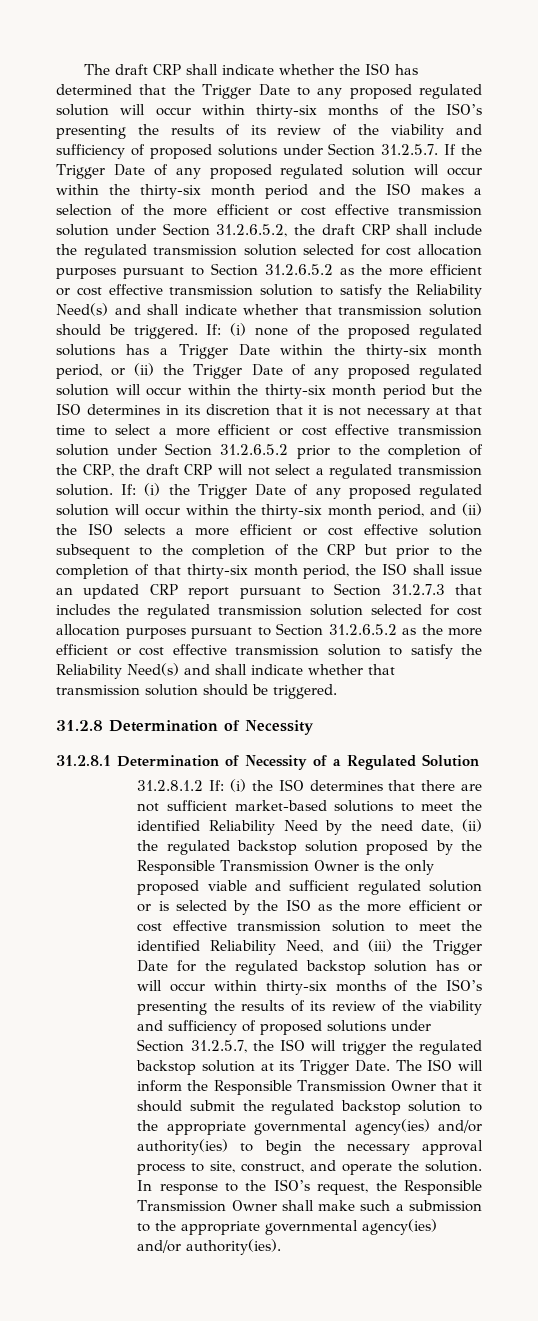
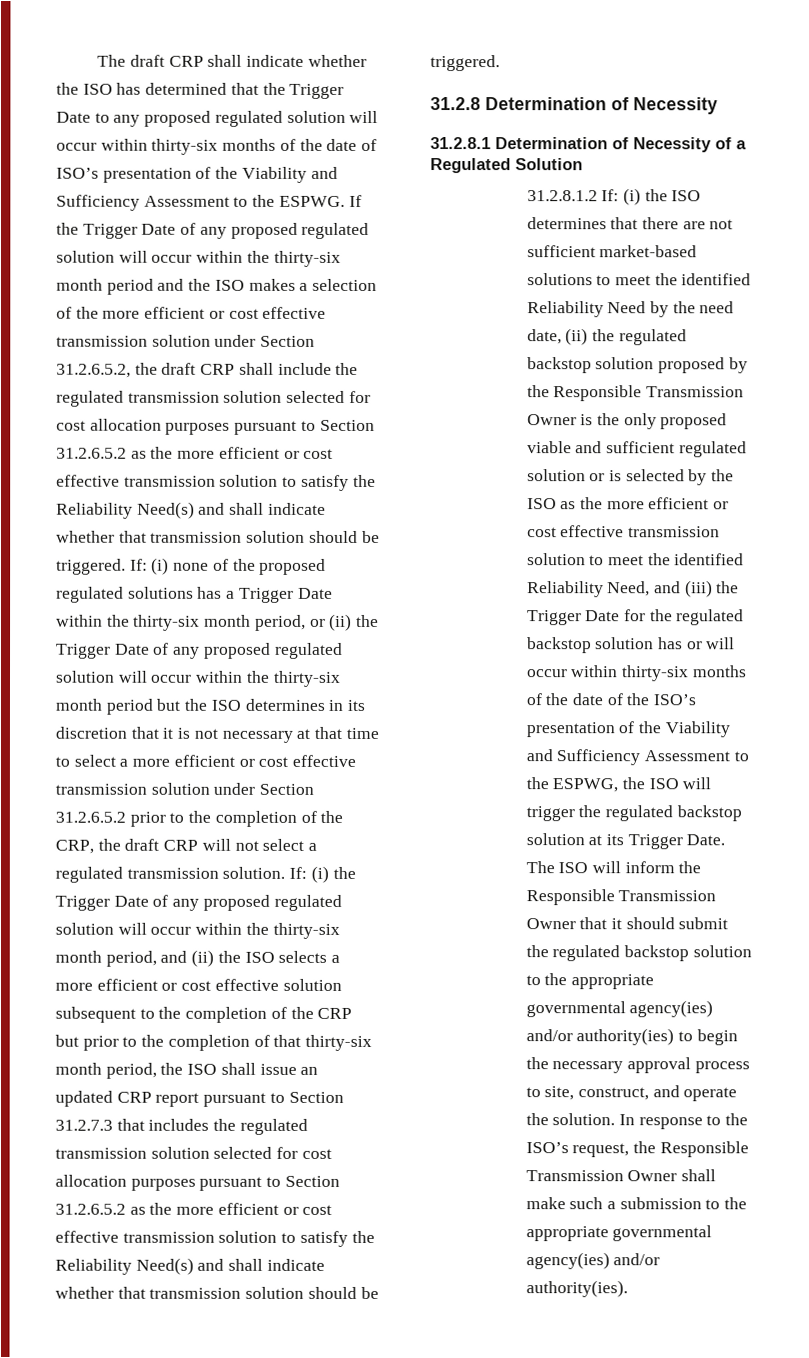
[446,103,482,115] [56,124,483,139] [56,143,439,159] ISO’s presenting the results of its review of the viability and sufficiency of proposed solutions under Section 31.2.5.7. -> [326,138,378,151] [56,166,338,183] [56,194,345,211] date of ISO’s presentation of the Viability and Sufficiency Assessment to the ESPWG.
[446,979,482,991] [137,1000,482,1015] [137,1020,432,1035] [137,1039,247,1053] ISO’s presenting the results of its review of the viability and sufficiency of proposed solutions under Section 31.2.5.7, -> [571,693,697,706] [525,721,730,738] [525,749,749,766] [525,777,619,793] date of the ISO’s presentation of the Viability and Sufficiency Assessment to the ESPWG,

